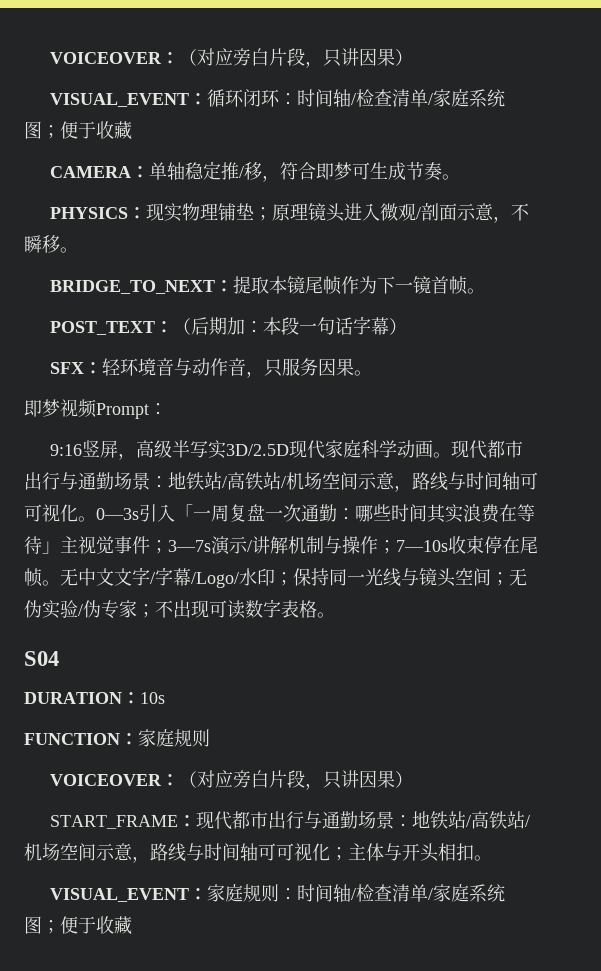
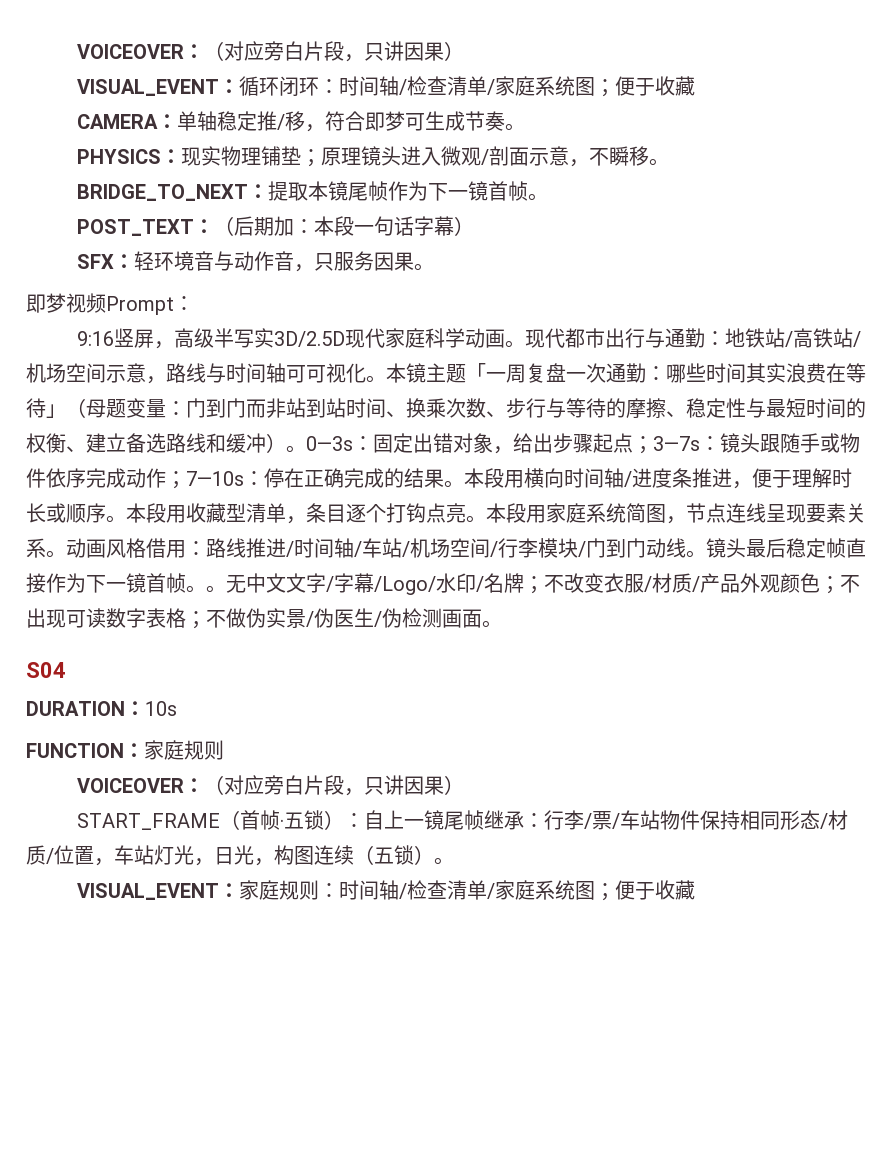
[114,472,150,490] 场景 -> (705, 338) none
[96,504,175,522] 0—3s引入 -> [386,363,466,383] 本镜主题
[60,536,538,555] [24,568,43,587] 主视觉事件；3—7s演示/讲解机制与操作；7—10s收束停在尾帧 -> [66,398,866,419] [26,433,860,454] [26,468,852,489] [26,503,866,524] [26,538,866,558] [26,573,206,593] （母题变量：门到门而非站到站时间、换乘次数、步行与等待的摩擦、稳定性与最短时间的权衡、建立备选路线和缓冲）。0—3s：固定出错对象，给出步骤起点；3—7s：镜头跟随手或物件依序完成动作；7—10s：停在正确完成的结果。本段用横向时间轴/进度条推进，便于理解时长或顺序。本段用收藏型清单，条目逐个打钩点亮。本段用家庭系统简图，节点连线呈现要素关系。动画风格借用：路线推进/时间轴/车站/机场空间/行李模块/门到门动线。镜头最后稳定帧直接作为下一镜首帧。
[275,568,527,587] [24,600,137,619] ；保持同一光线与镜头空间；无伪实验/伪专家 -> [476,573,820,594] /名牌；不改变衣服/材质/产品外观颜色
(317, 609) none -> [186,608,482,629] ；不做伪实景/伪医生/伪检测画面
[178,811,531,830] [24,843,474,863] ：现代都市出行与通勤场景：地铁站/高铁站/机场空间示意，路线与时间轴可可视化；主体与开头相扣 -> [219,810,848,830] [26,845,434,866] （首帧·五锁）：自上一镜尾帧继承：行李/票/车站物件保持相同形态/材质/位置，车站灯光，日光，构图连续（五锁）

